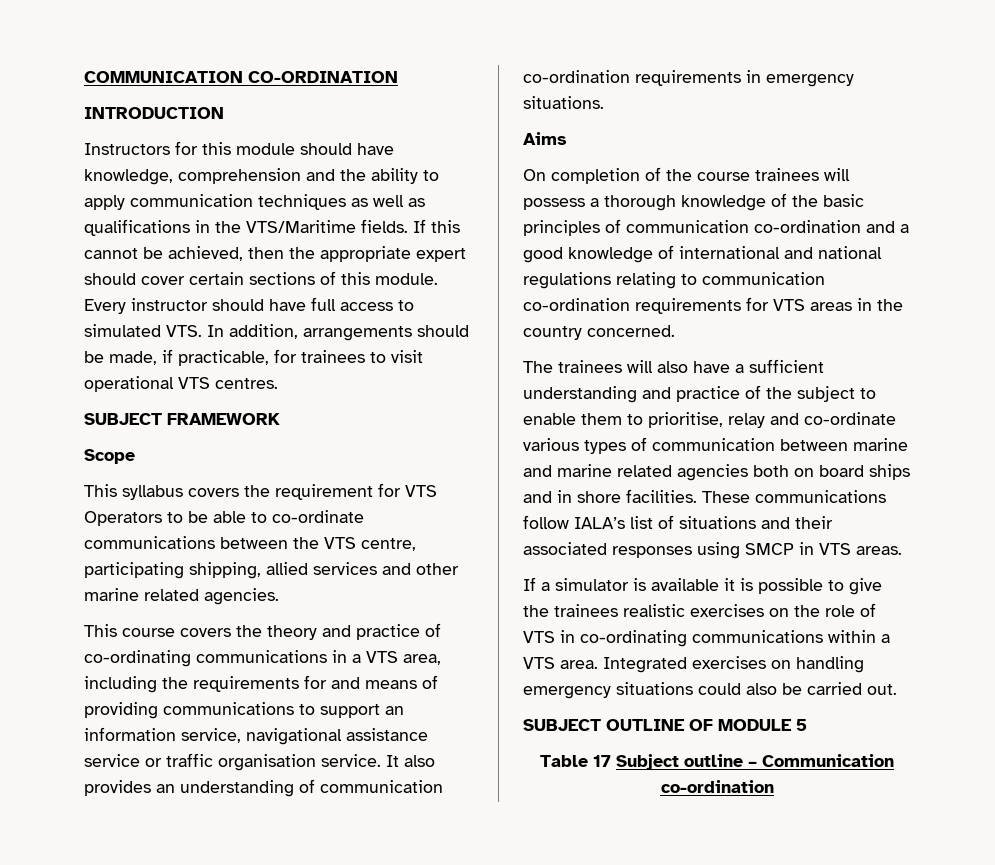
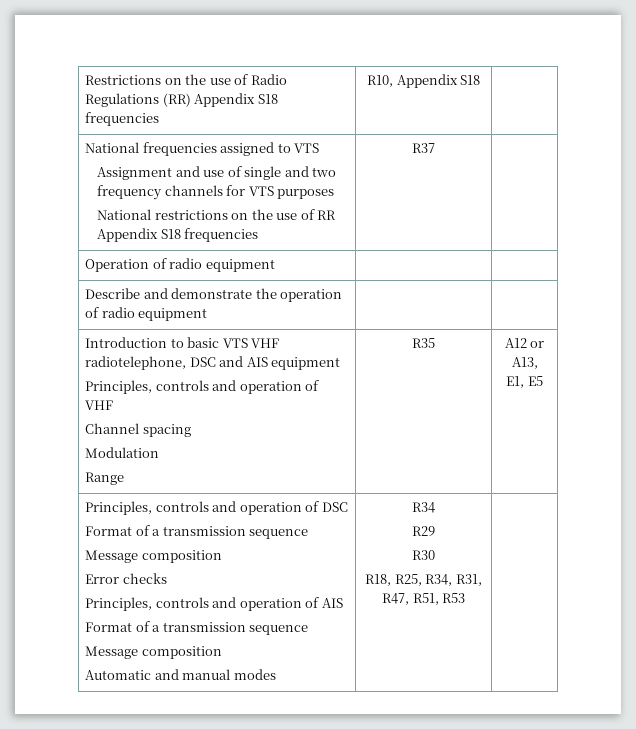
[84,71,398,83] [84,107,224,119] [84,141,394,155] [84,168,439,185] [84,194,425,210] [84,219,460,236] [84,246,466,262] [84,271,438,285] [84,297,414,314] [84,324,469,341] [84,349,423,366] [84,376,278,392] [84,413,280,425] [84,449,135,464] [84,483,437,500] [84,510,364,526] [84,536,416,551] [84,562,459,579] [84,588,279,605] [84,623,441,640] [84,650,441,667] [84,675,438,693] [84,702,404,719] [84,727,428,745] [84,753,435,771] [84,779,443,797] [523,70,854,87] [523,96,604,109] [523,132,567,145] [523,167,850,184] [523,193,864,211] [523,219,909,236] [523,245,882,263] [523,272,825,289] [523,297,903,314] [523,325,675,340] [523,359,824,373] [523,385,876,403] [523,412,896,428] [523,437,908,454] [523,464,910,481] [523,489,886,503] [523,515,833,529] [523,542,902,559] [523,577,882,595] [523,603,876,617] [523,630,890,647] [523,656,864,673] [523,682,897,699] [523,719,807,731] [540,754,894,770] [660,780,774,793] COMMUNICATION CO-ORDINATION // INTRODUCTION // Instructors for this module should have knowledge, comprehension and the ability to apply communication techniques as well as qualifications in the VTS/Maritime fields. If this cannot be achieved, then the appropriate expert should cover certain sections of this module. Every instructor should have full access to simulated VTS. In addition, arrangements should be made, if practicable, for trainees to visit operational VTS centres. // SUBJECT FRAMEWORK // Scope // This syllabus covers the requirement for VTS Operators to be able to co-ordinate communications between the VTS centre, participating shipping, allied services and other marine related agencies. // This course covers the theory and practice of co-ordinating communications in a VTS area, including the requirements for and means of providing communications to support an information service, navigational assistance service or traffic organisation service. It also provides an understanding of communication co-ordination requirements in emergency situations. // Aims // On completion of the course trainees will possess a thorough knowledge of the basic principles of communication co-ordination and a good knowledge of international and national regulations relating to communication co-ordination requirements for VTS areas in the country concerned. // The trainees will also have a sufficient understanding and practice of the subject to enable them to prioritise, relay and co-ordinate various types of communication between marine and marine related agencies both on board ships and in shore facilities. These communications follow IALA’s list of situations and their associated responses using SMCP in VTS areas. // If a simulator is available it is possible to give the trainees realistic exercises on the role of VTS in co-ordinating communications within a VTS area. Integrated exercises on handling emergency situations could also be carried out. // SUBJECT OUTLINE OF MODULE 5 // Table 17 Subject outline – Communication co-ordination -> [85,74,287,85] [85,93,278,107] [85,112,160,126] [366,74,481,88] [85,142,320,156] [97,166,337,180] [97,185,335,200] [97,209,337,220] [97,228,259,242] [412,143,435,153] [85,258,275,272] [85,288,343,302] [85,307,208,321] [85,337,280,348] [85,356,341,370] [85,380,320,394] [85,400,114,410] [85,423,191,437] [85,447,160,458] [85,472,125,485] [412,338,435,348] [504,338,545,348] [511,357,538,369] [506,376,543,388] [85,501,348,515] [85,525,309,539] [85,550,222,563] [85,573,167,584] [85,597,343,611] [85,621,309,635] [85,646,222,659] [85,669,276,680] [412,502,435,513] [412,526,435,536] [412,550,435,560] [365,574,482,586] [381,593,466,605] Restrictions on the use of Radio Regulations (RR) Appendix S18 frequencies | R10, Appendix S18 | // National frequencies assigned to VTS // Assignment and use of single and two frequency channels for VTS purposes // National restrictions on the use of RR Appendix S18 frequencies | R37 | // Operation of radio equipment | | // Describe and demonstrate the operation of radio equipment | | // Introduction to basic VTS VHF radiotelephone, DSC and AIS equipment // Principles, controls and operation of VHF // Channel spacing // Modulation // Range | R35 | A12 or A13, // E1, E5 // Principles, controls and operation of DSC // Format of a transmission sequence // Message composition // Error checks // Principles, controls and operation of AIS // Format of a transmission sequence // Message composition // Automatic and manual modes | R34 // R29 // R30 // R18, R25, R34, R31, R47, R51, R53 |

